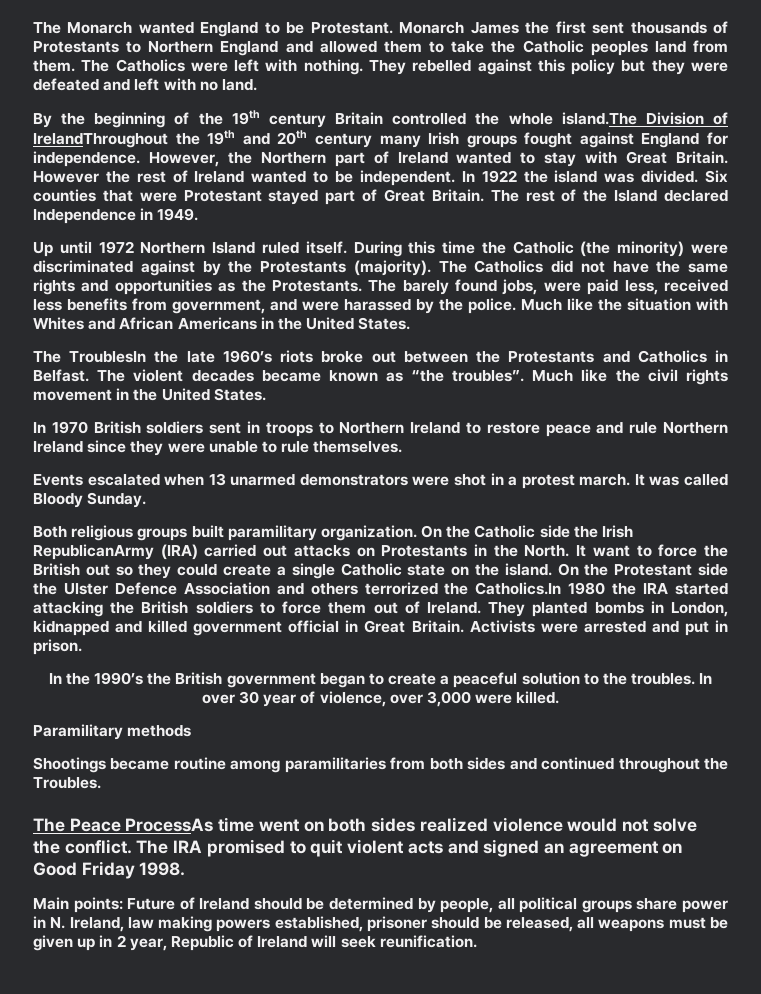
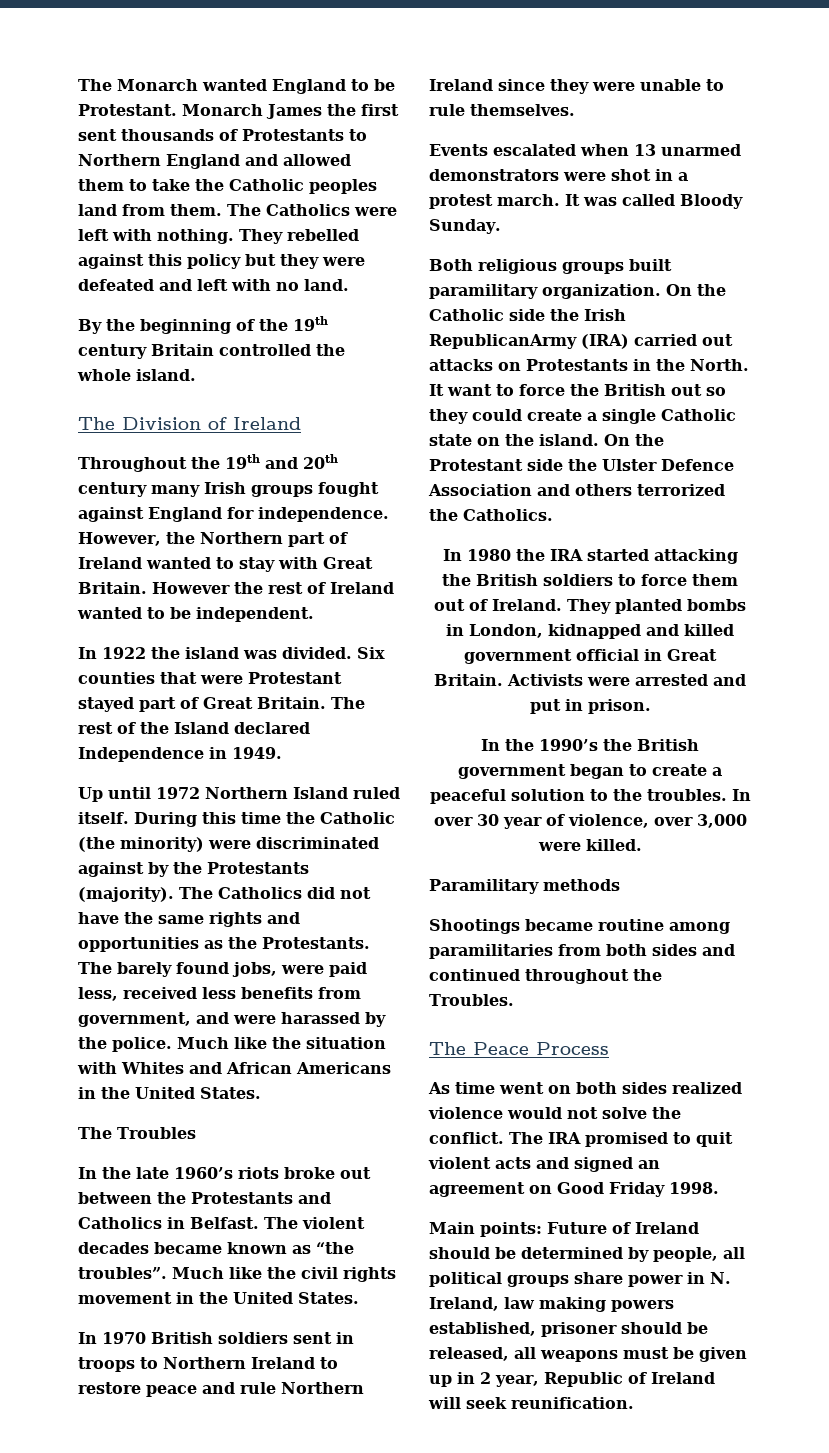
[561,112,728,125] [33,133,168,148] island.The Division of IrelandThroughout -> [136,369,196,381] [78,417,301,430] [78,457,187,472] island. // The Division of Ireland // Throughout
(455, 178) none -> (314, 614) //
[69,351,147,363] TroublesIn -> [117,1127,196,1139] [78,1167,97,1179] Troubles // In
[475,582,562,595] Catholics.In -> [463,509,553,521] [442,549,462,561] Catholics. // In
[125,818,214,832] ProcessAs -> [536,1042,609,1055] [428,1082,450,1094] Process // As

